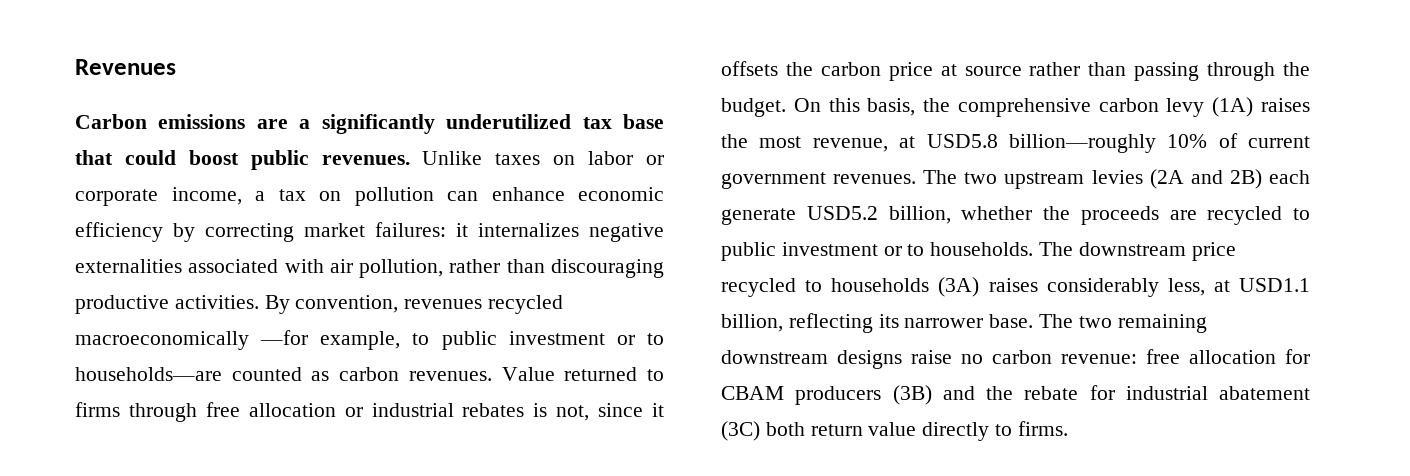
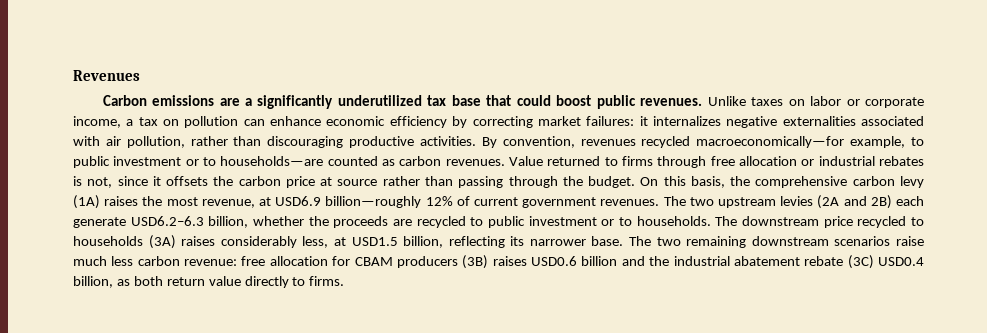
[75,330,309,350] macroeconomically —for -> [696,136,845,148] macroeconomically—for
[926,134,1208,153] USD5.8 billion—roughly 10% -> [275,196,453,208] USD6.9 billion—roughly 12%
[806,206,878,220] USD5.2 -> [130,216,204,226] USD6.2–6.3
[1239,278,1310,292] USD1.1 -> [351,237,398,246] USD1.5
[837,350,983,369] designs raise no -> [834,236,925,246] [73,256,134,266] scenarios raise much less
[942,385,1310,400] [721,421,760,441] and the rebate for industrial abatement (3C) -> [492,255,924,269] [73,276,130,288] raises USD0.6 billion and the industrial abatement rebate (3C) USD0.4 billion, as

